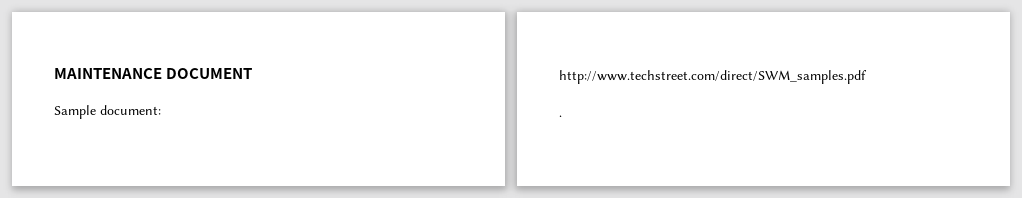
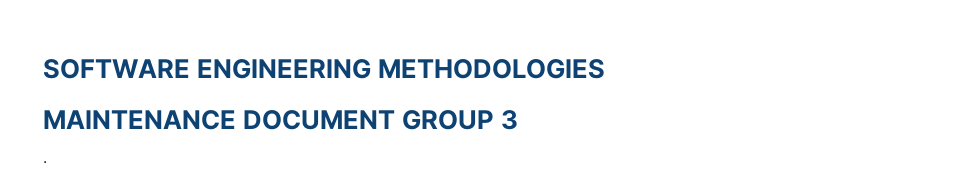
(54, 73) none -> [43,59,606,79] SOFTWARE ENGINEERING METHODOLOGIES //
[54,105,161,119] [559,70,867,84] // Sample document: http://www.techstreet.com/direct/SWM_samples.pdf -> [402,110,519,130] GROUP 3

